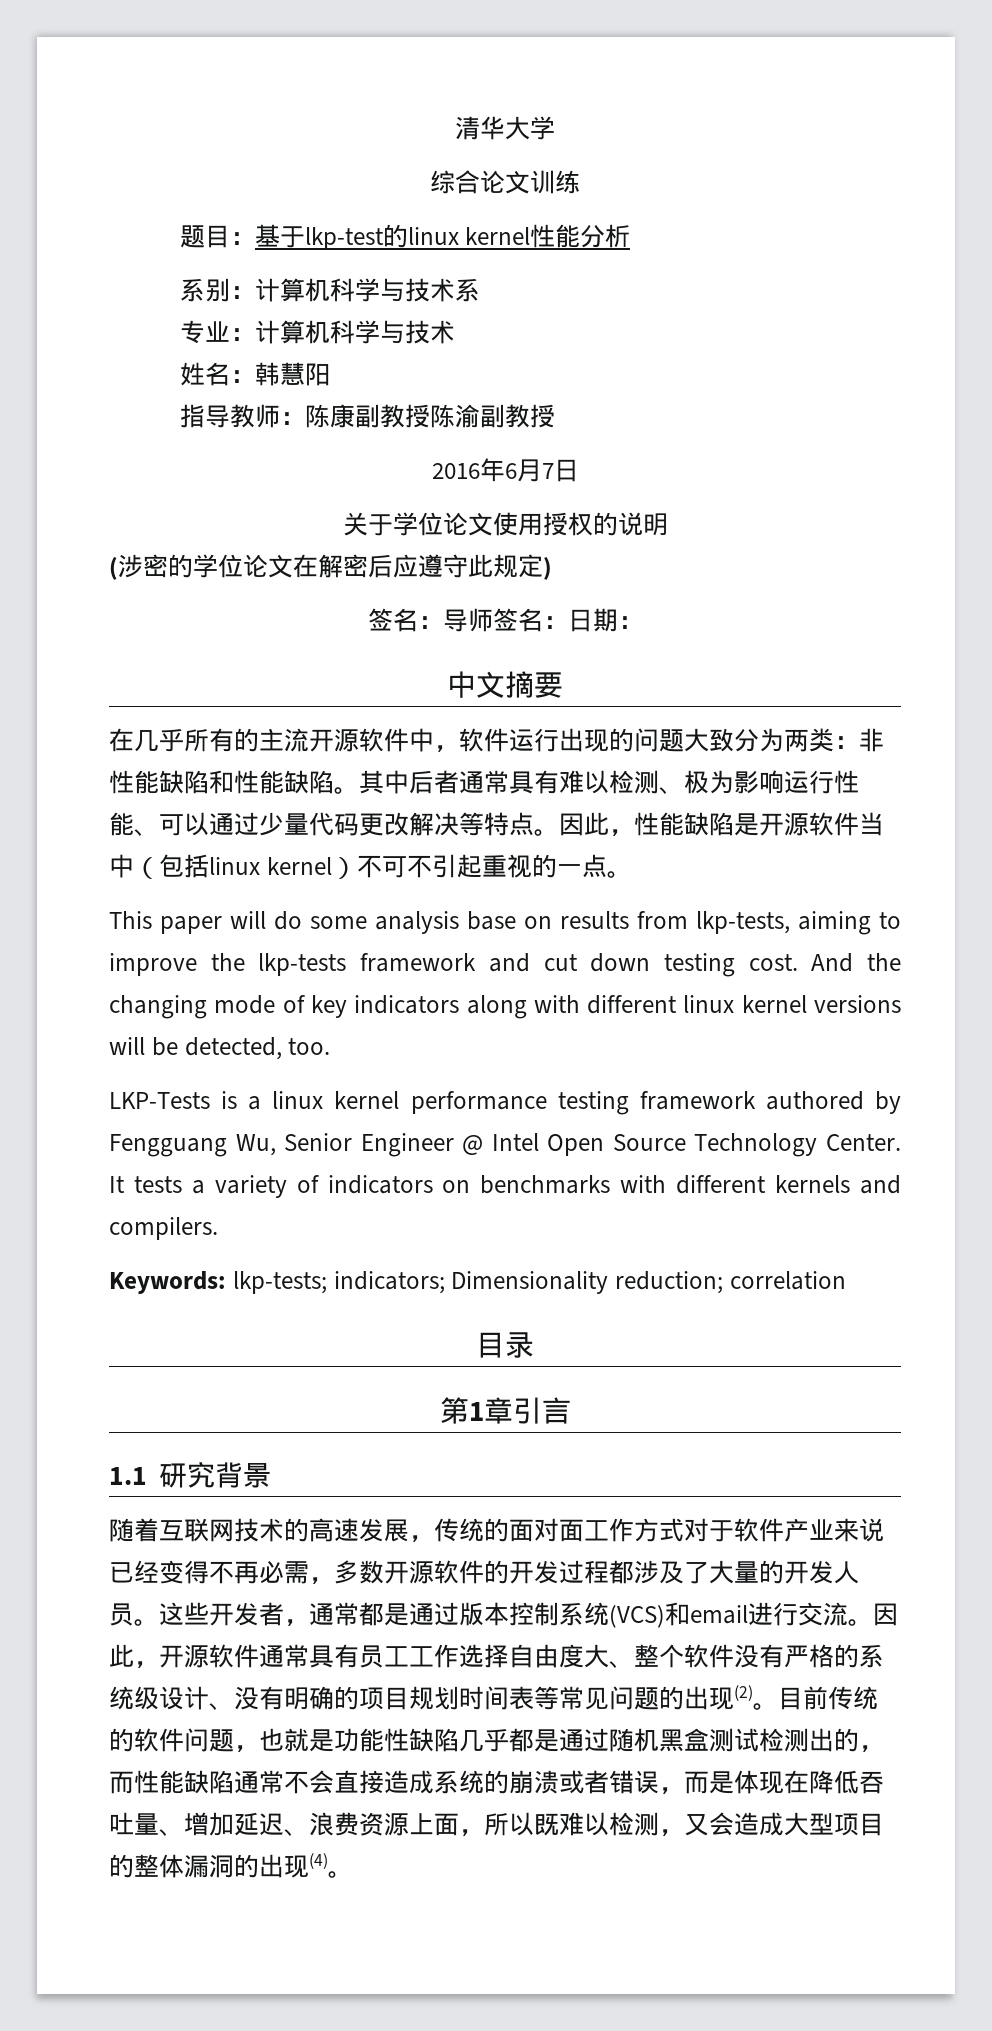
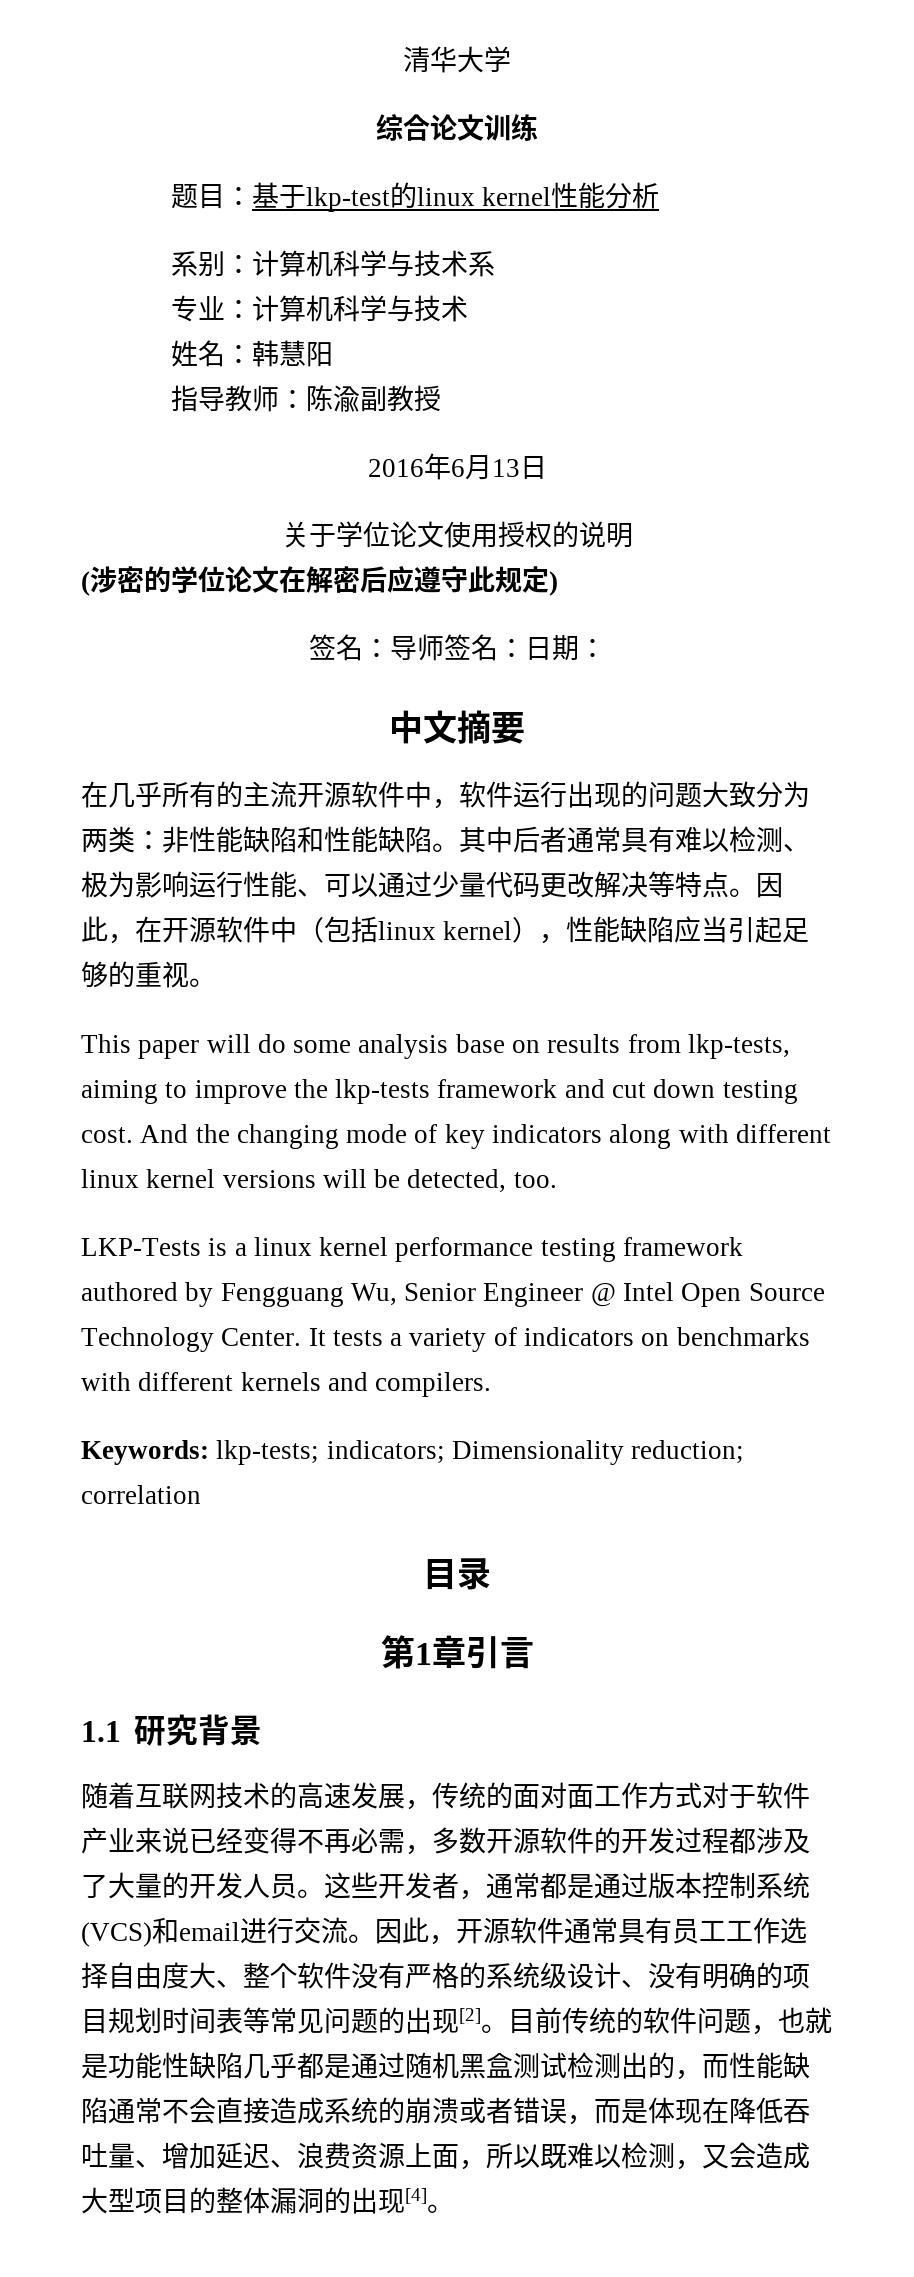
[329,404,455,428] 康副教授陈 -> (333, 398) none
[541,463,554,479] 7 -> [491,459,520,477] 13
[634,812,884,836] 性能缺陷是开源软件当 -> [135,916,270,943] 在开源软件
[356,854,607,878] 不可不引起重视的一点 -> [539,916,810,944] [81,961,189,988] ，性能缺陷应当引起足够的重视
[734,1685,753,1701] (2) -> [459,2008,481,2024] [2]
[309,1853,328,1869] (4) -> [405,2188,427,2204] [4]

